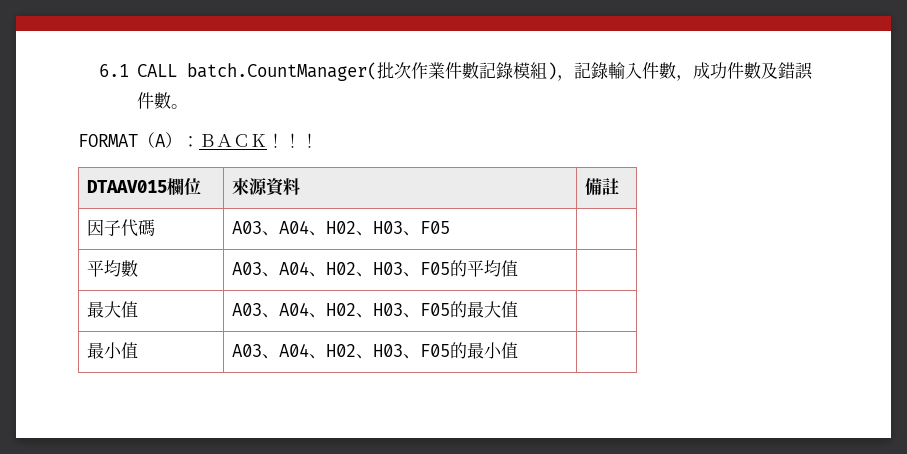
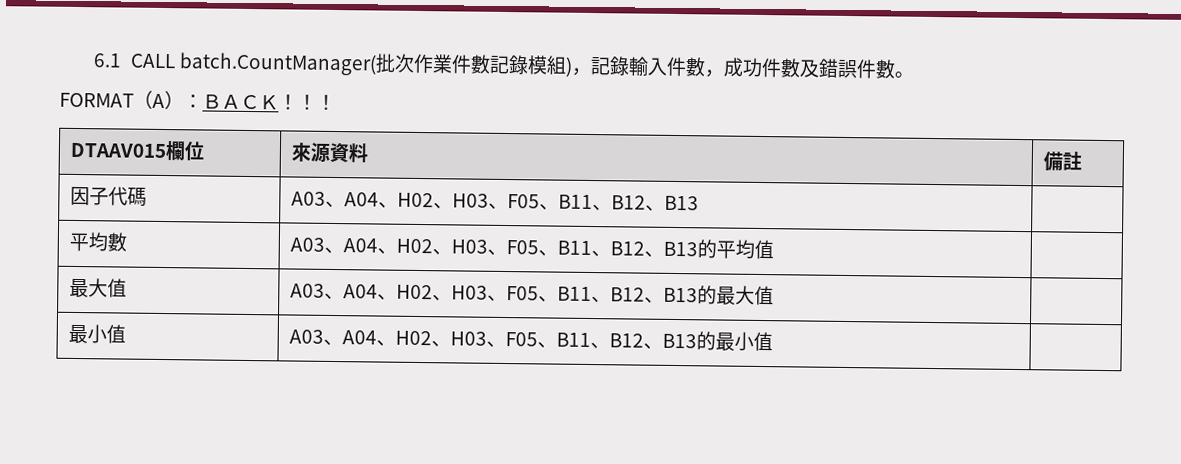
(451, 227) none -> [539,194,700,211] 、B11、B12、B13
(451, 268) none -> [538,240,699,257] 、B11、B12、B13
(451, 309) none -> [538,286,699,303] 、B11、B12、B13
(451, 350) none -> [537,332,698,349] 、B11、B12、B13

